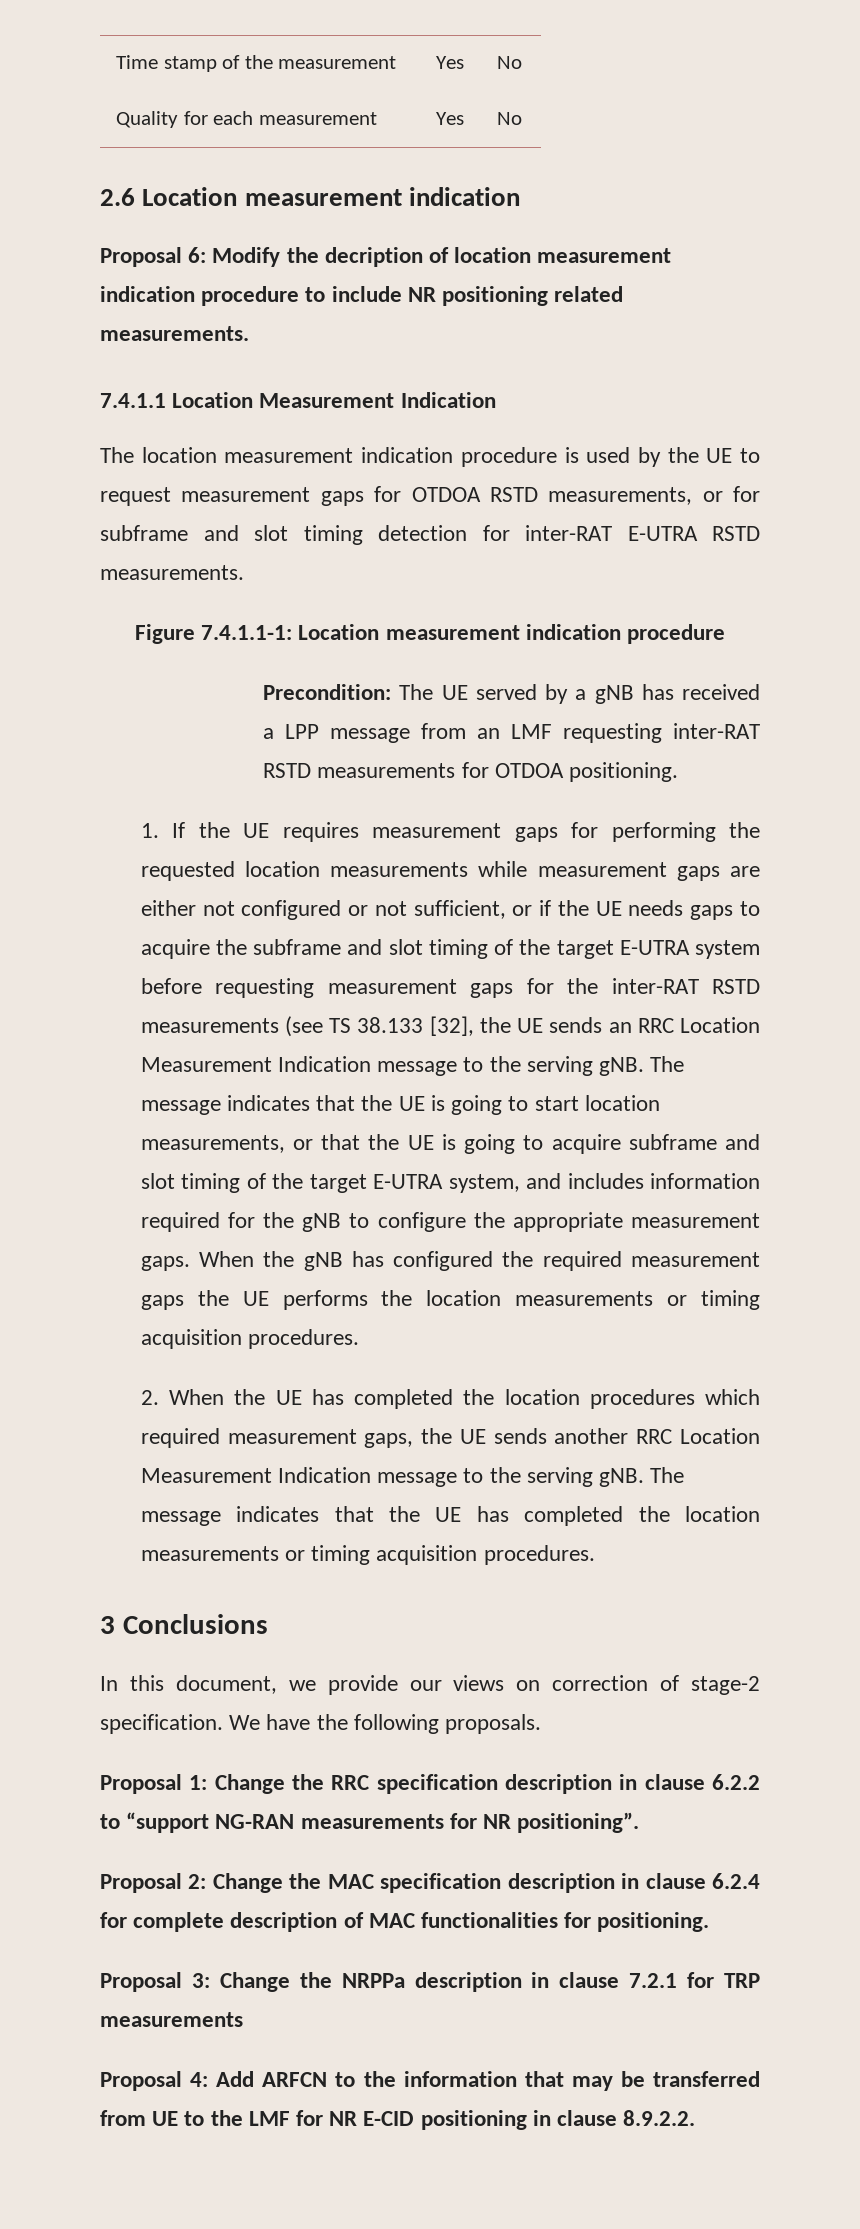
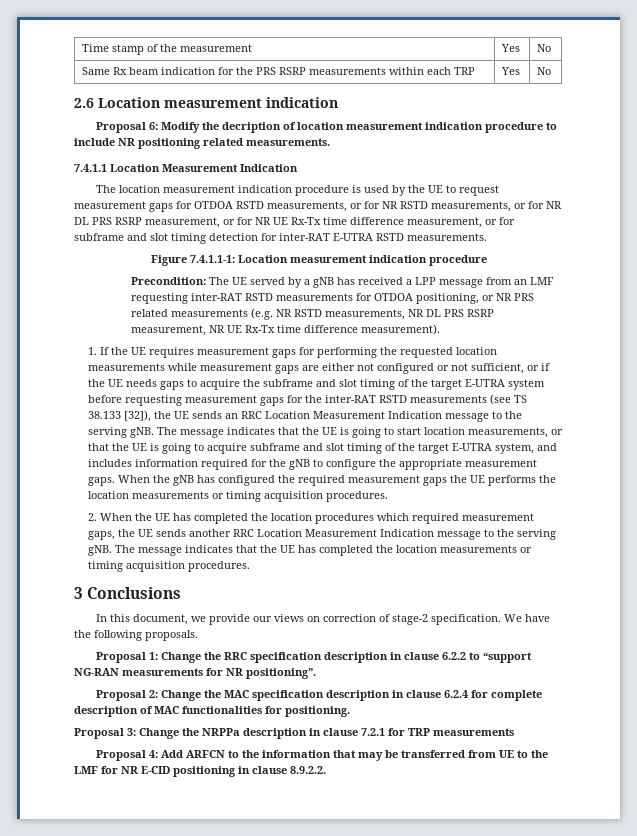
[116,111,377,128] Quality for each measurement -> [82,67,476,75] Same Rx beam indication for the PRS RSRP measurements within each TRP
(760, 494) none -> [382,201,562,212] [74,217,515,228] NR RSTD measurements, or for NR DL PRS RSRP measurement, or for NR UE Rx-Tx time difference measurement, or for
[569,762,679,782] positioning. -> [415,293,534,304] [130,308,494,320] [130,324,440,336] positioning, or NR PRS related measurements (e.g. NR RSTD measurements, NR DL PRS RSRP measurement, NR UE Rx-Tx time difference measurement).
[429,1016,474,1036] [32], -> [124,410,152,422] [32]),

